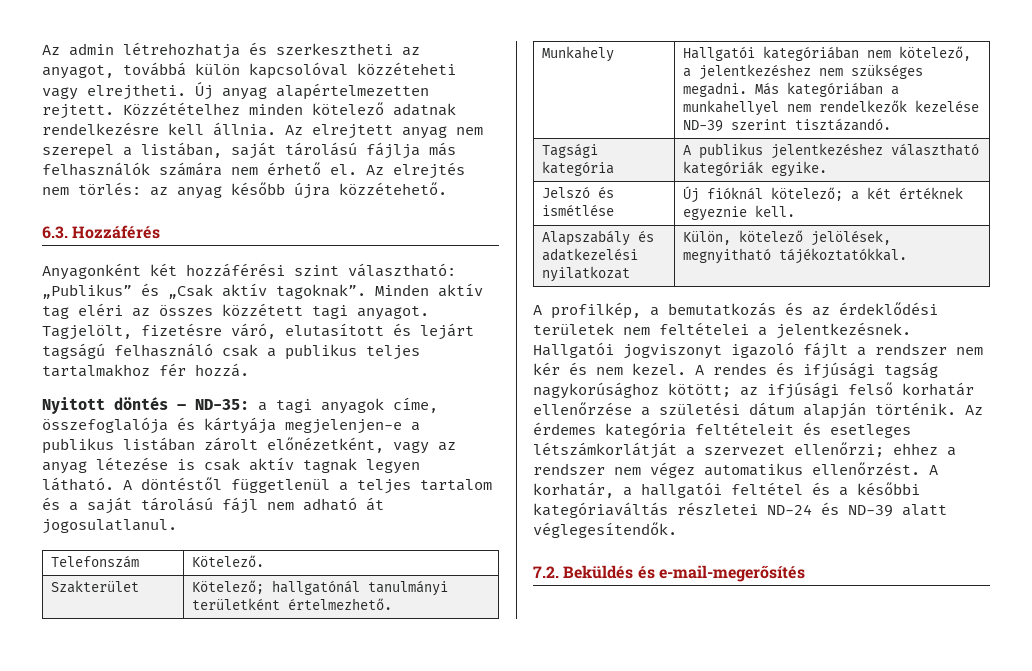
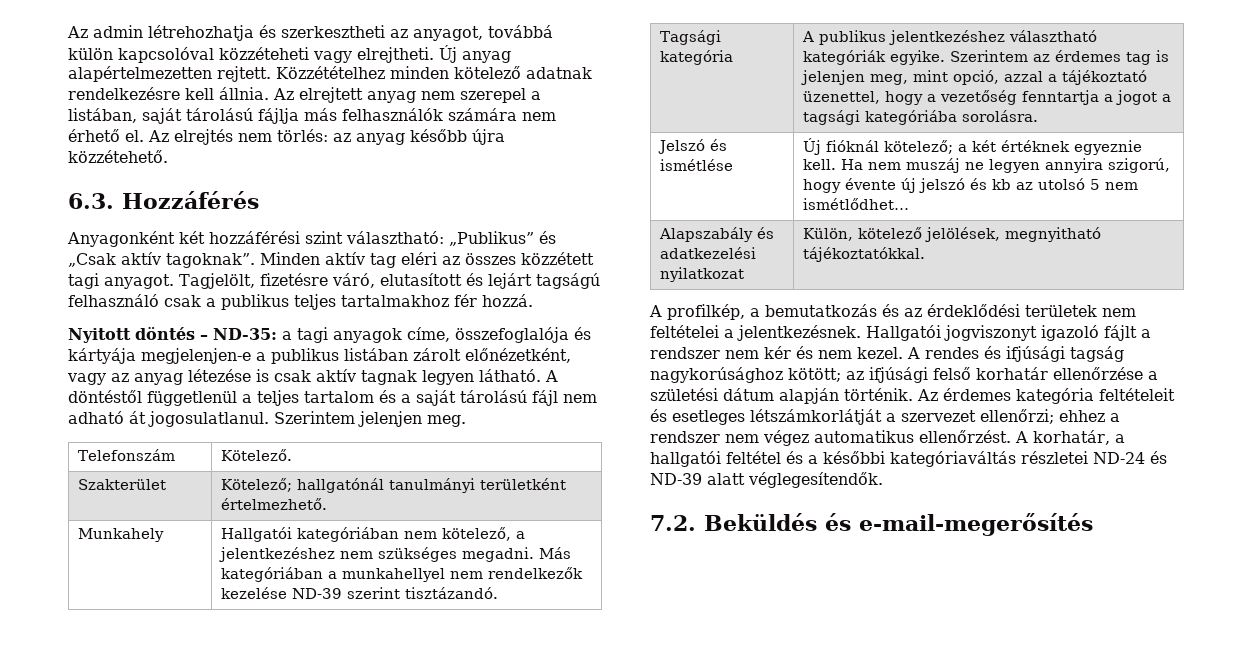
(177, 526) none -> [274,411,466,427] Szerintem jelenjen meg.
(827, 169) none -> [949,50,1169,65] [800,70,1147,85] [802,90,1171,105] [802,110,1038,125] Szerintem az érdemes tag is jelenjen meg, mint opció, azzal a tájékoztató üzenettel, hogy a vezetőség fenntartja a jogot a tagsági kategóriába sorolásra.
(795, 211) none -> [840,158,1170,173] [802,178,1138,193] [802,198,909,210] Ha nem muszáj ne legyen annyira szigorú, hogy évente új jelszó és kb az utolsó 5 nem ismétlődhet…

